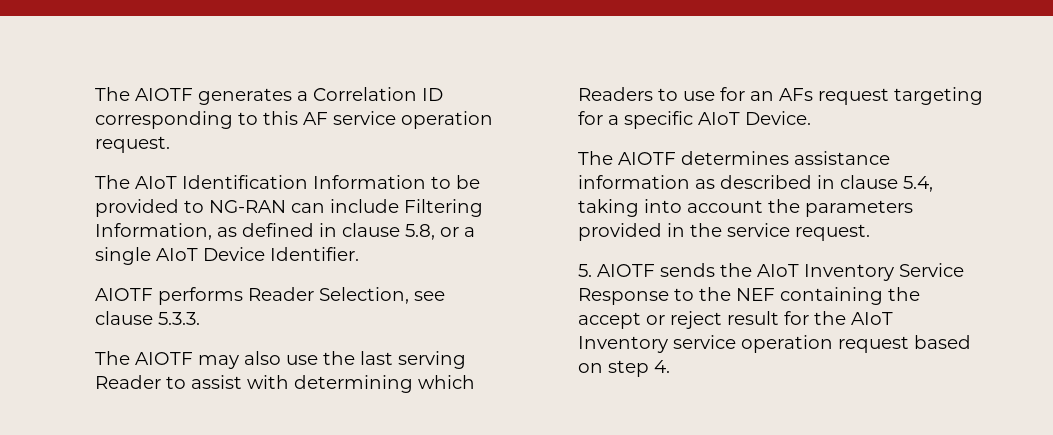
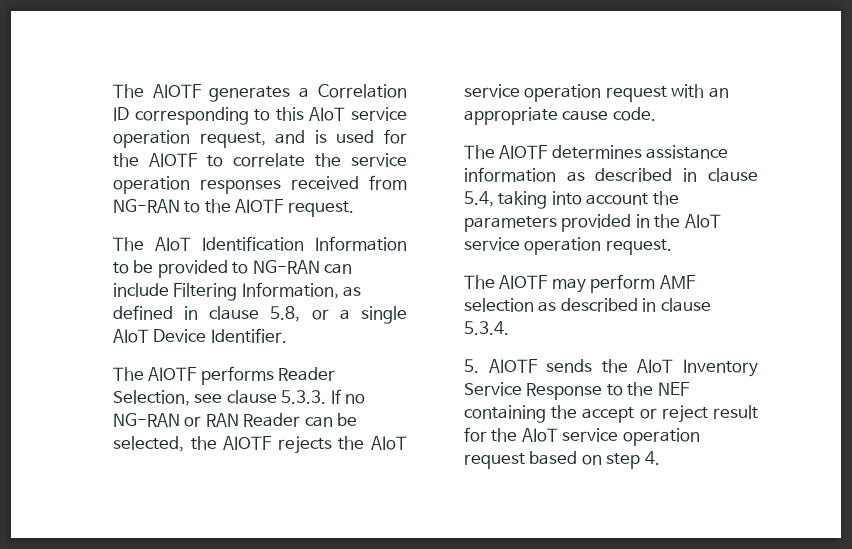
[303,111,494,129] AF service operation -> [309,107,407,121] [112,129,407,148] [112,153,407,167] [112,175,407,194] [112,199,285,213] AIoT service operation request, and is used for the AIOTF to correlate the service operation responses received from NG-RAN to the AIOTF
(360, 254) none -> [112,367,144,381] The
[95,351,467,369] [95,375,476,393] [578,87,984,105] [578,111,812,129] // The AIOTF may also use the last serving Reader to assist with determining which Readers to use for an AFs request targeting for a specific AIoT Device. -> [330,389,366,404] [112,413,358,427] [112,436,407,454] [463,84,729,102] [463,107,656,125] If no NG-RAN or RAN Reader can be selected, the AIOTF rejects the AIoT service operation request with an appropriate cause code.
[727,223,871,241] service request. -> [684,214,721,228] [463,237,672,255] [463,274,696,293] [463,298,711,312] [463,321,509,335] AIoT service operation request. // The AIOTF may perform AMF selection as described in clause 5.3.4.
[578,336,669,353] Inventory -> (558, 435) none

